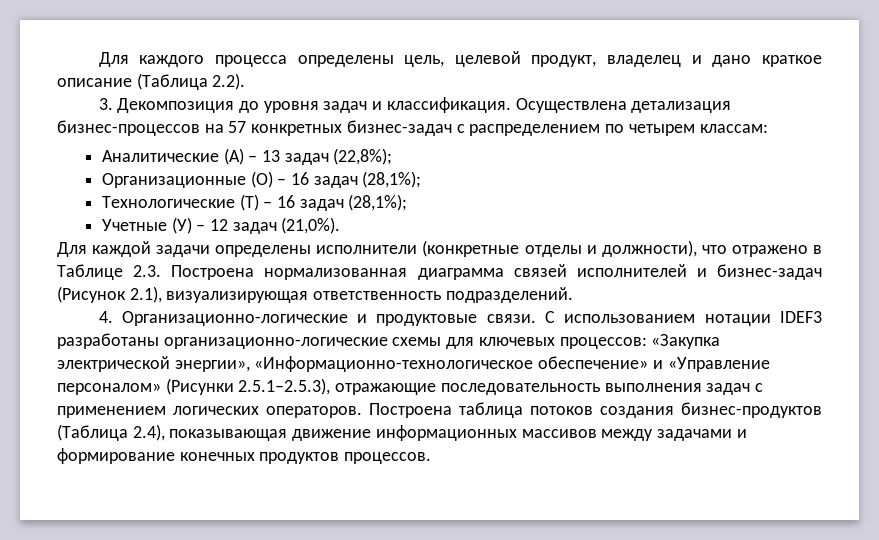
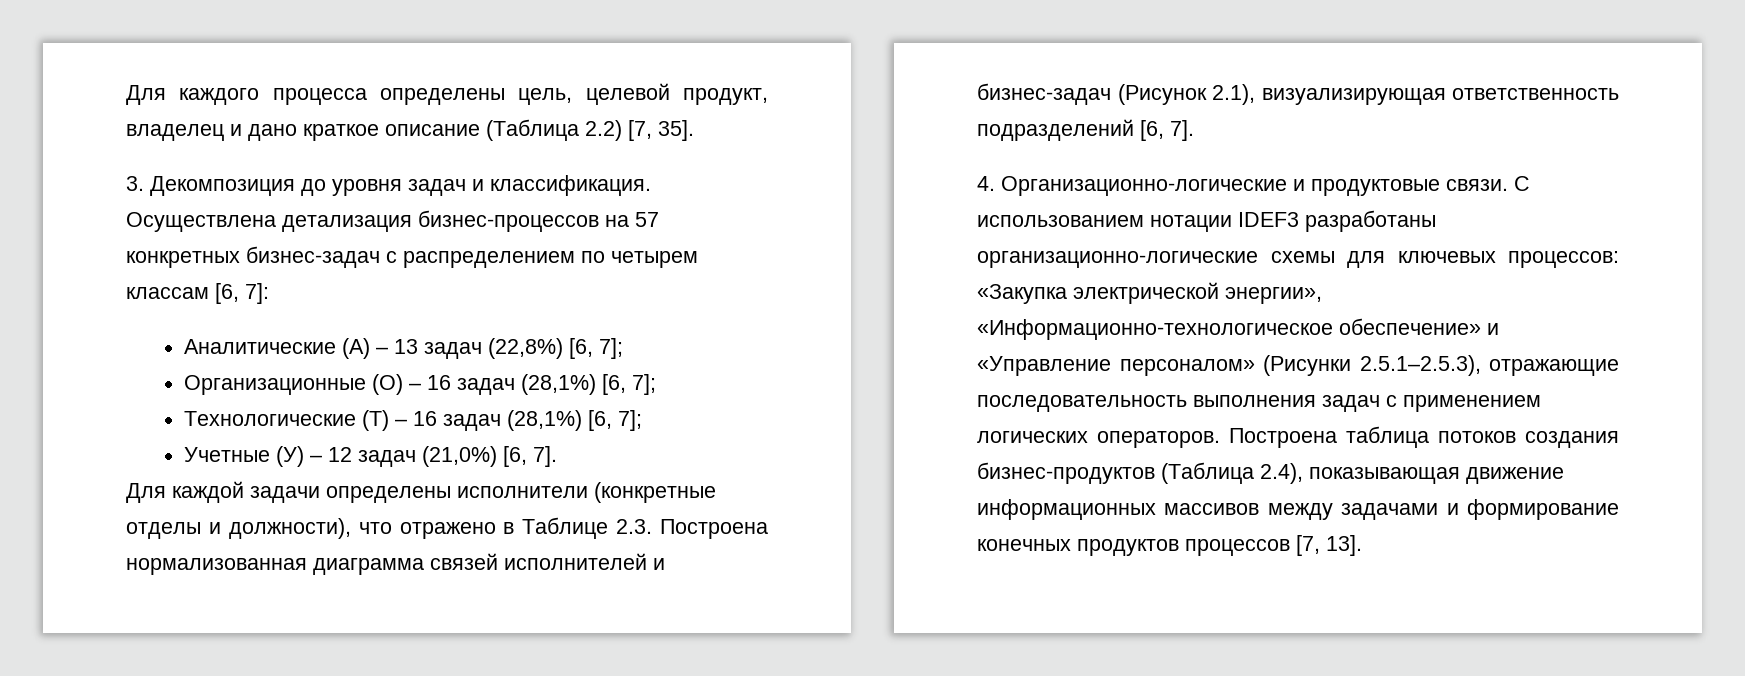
[212,73,246,90] 2.2). -> [585,120,694,141] 2.2) [7, 35].
[699,124,768,133] классам: -> [126,283,269,304] классам [6, 7]:
[333,148,393,165] (22,8%); -> [488,338,624,359] (22,8%) [6, 7];
[362,171,422,188] (28,1%); -> [521,374,657,395] (28,1%) [6, 7];
[348,194,408,211] (28,1%); -> [507,410,643,431] (28,1%) [6, 7];
[281,217,341,234] (21,0%). -> [422,446,558,467] (21,0%) [6, 7].
[445,287,573,303] подразделений. -> [977,119,1194,141] подразделений [6, 7].
[344,452,432,464] процессов. -> [1185,535,1362,556] процессов [7, 13].

